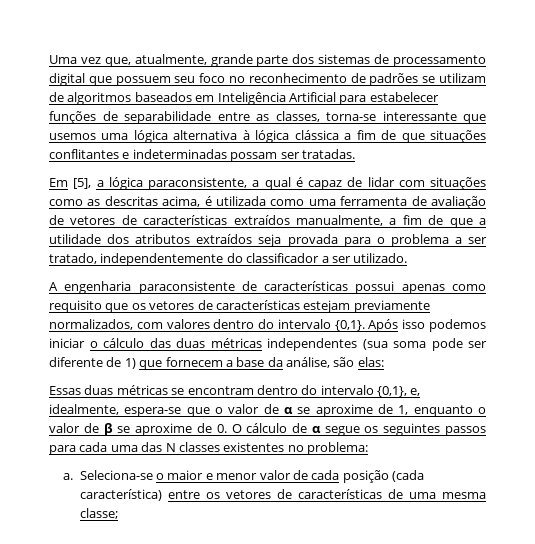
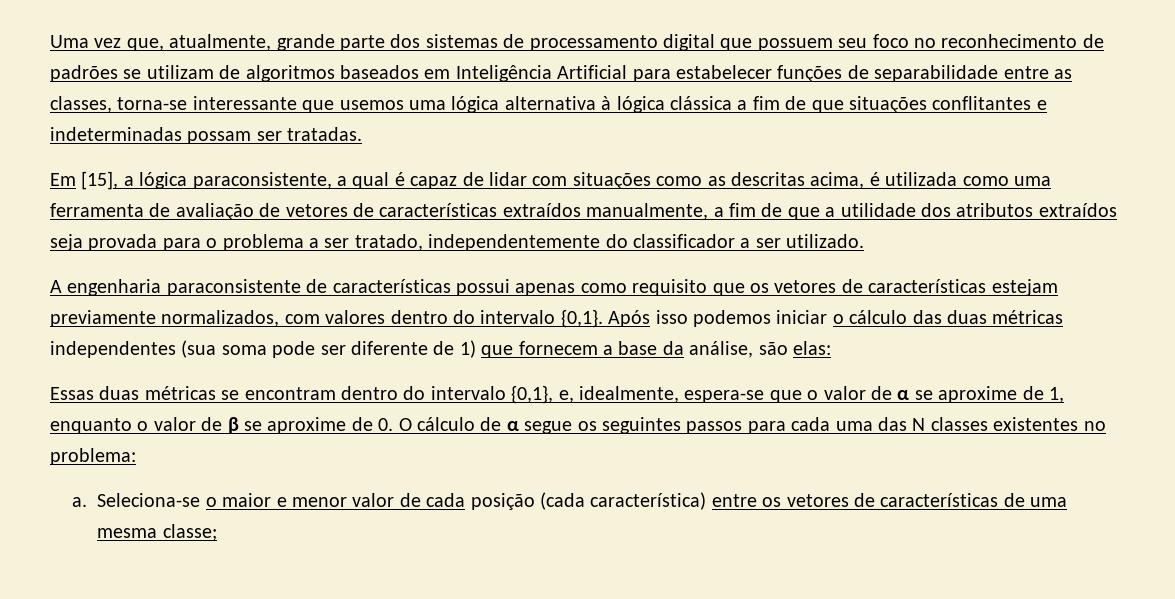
[73,178,92,189] [5], -> [81,171,119,190] [15],

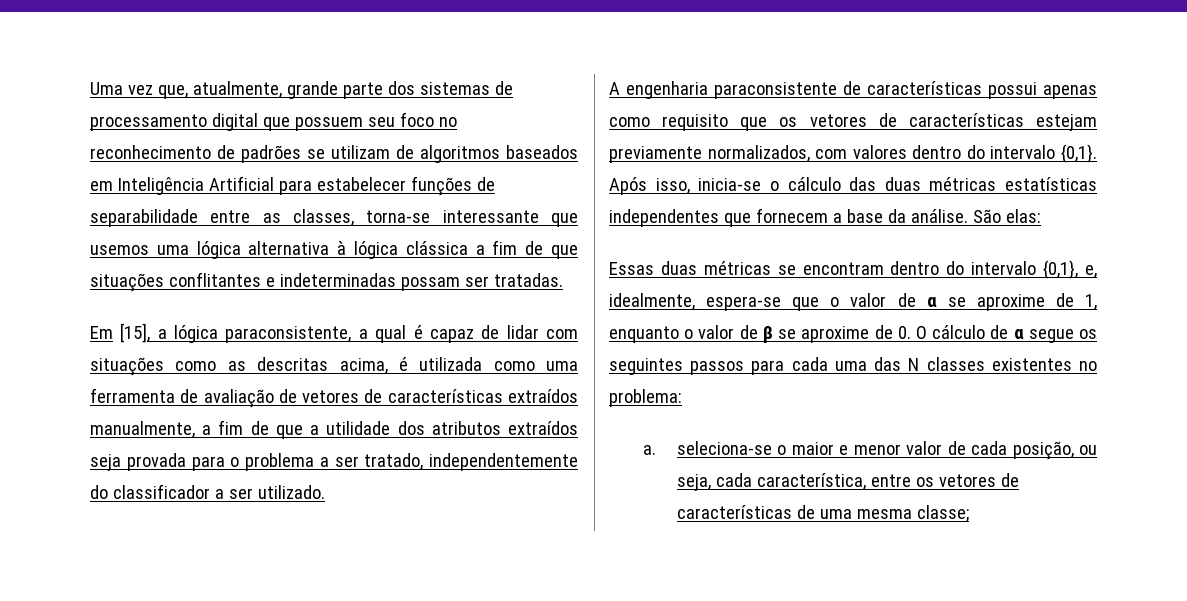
[655,310,828,327] isso podemos iniciar -> [655,178,762,194] isso, inicia-se
[50,340,476,358] independentes (sua soma pode ser diferente de 1) -> [1005,177,1097,191] [609,209,719,227] estatísticas independentes
[689,341,788,358] análise, são -> [910,209,1001,223] análise. São
[97,493,201,507] Seleciona-se -> [676,441,772,455] seleciona-se
[470,492,707,510] posição (cada característica) -> [1012,441,1097,460] [676,473,866,491] posição, ou seja, cada característica,

